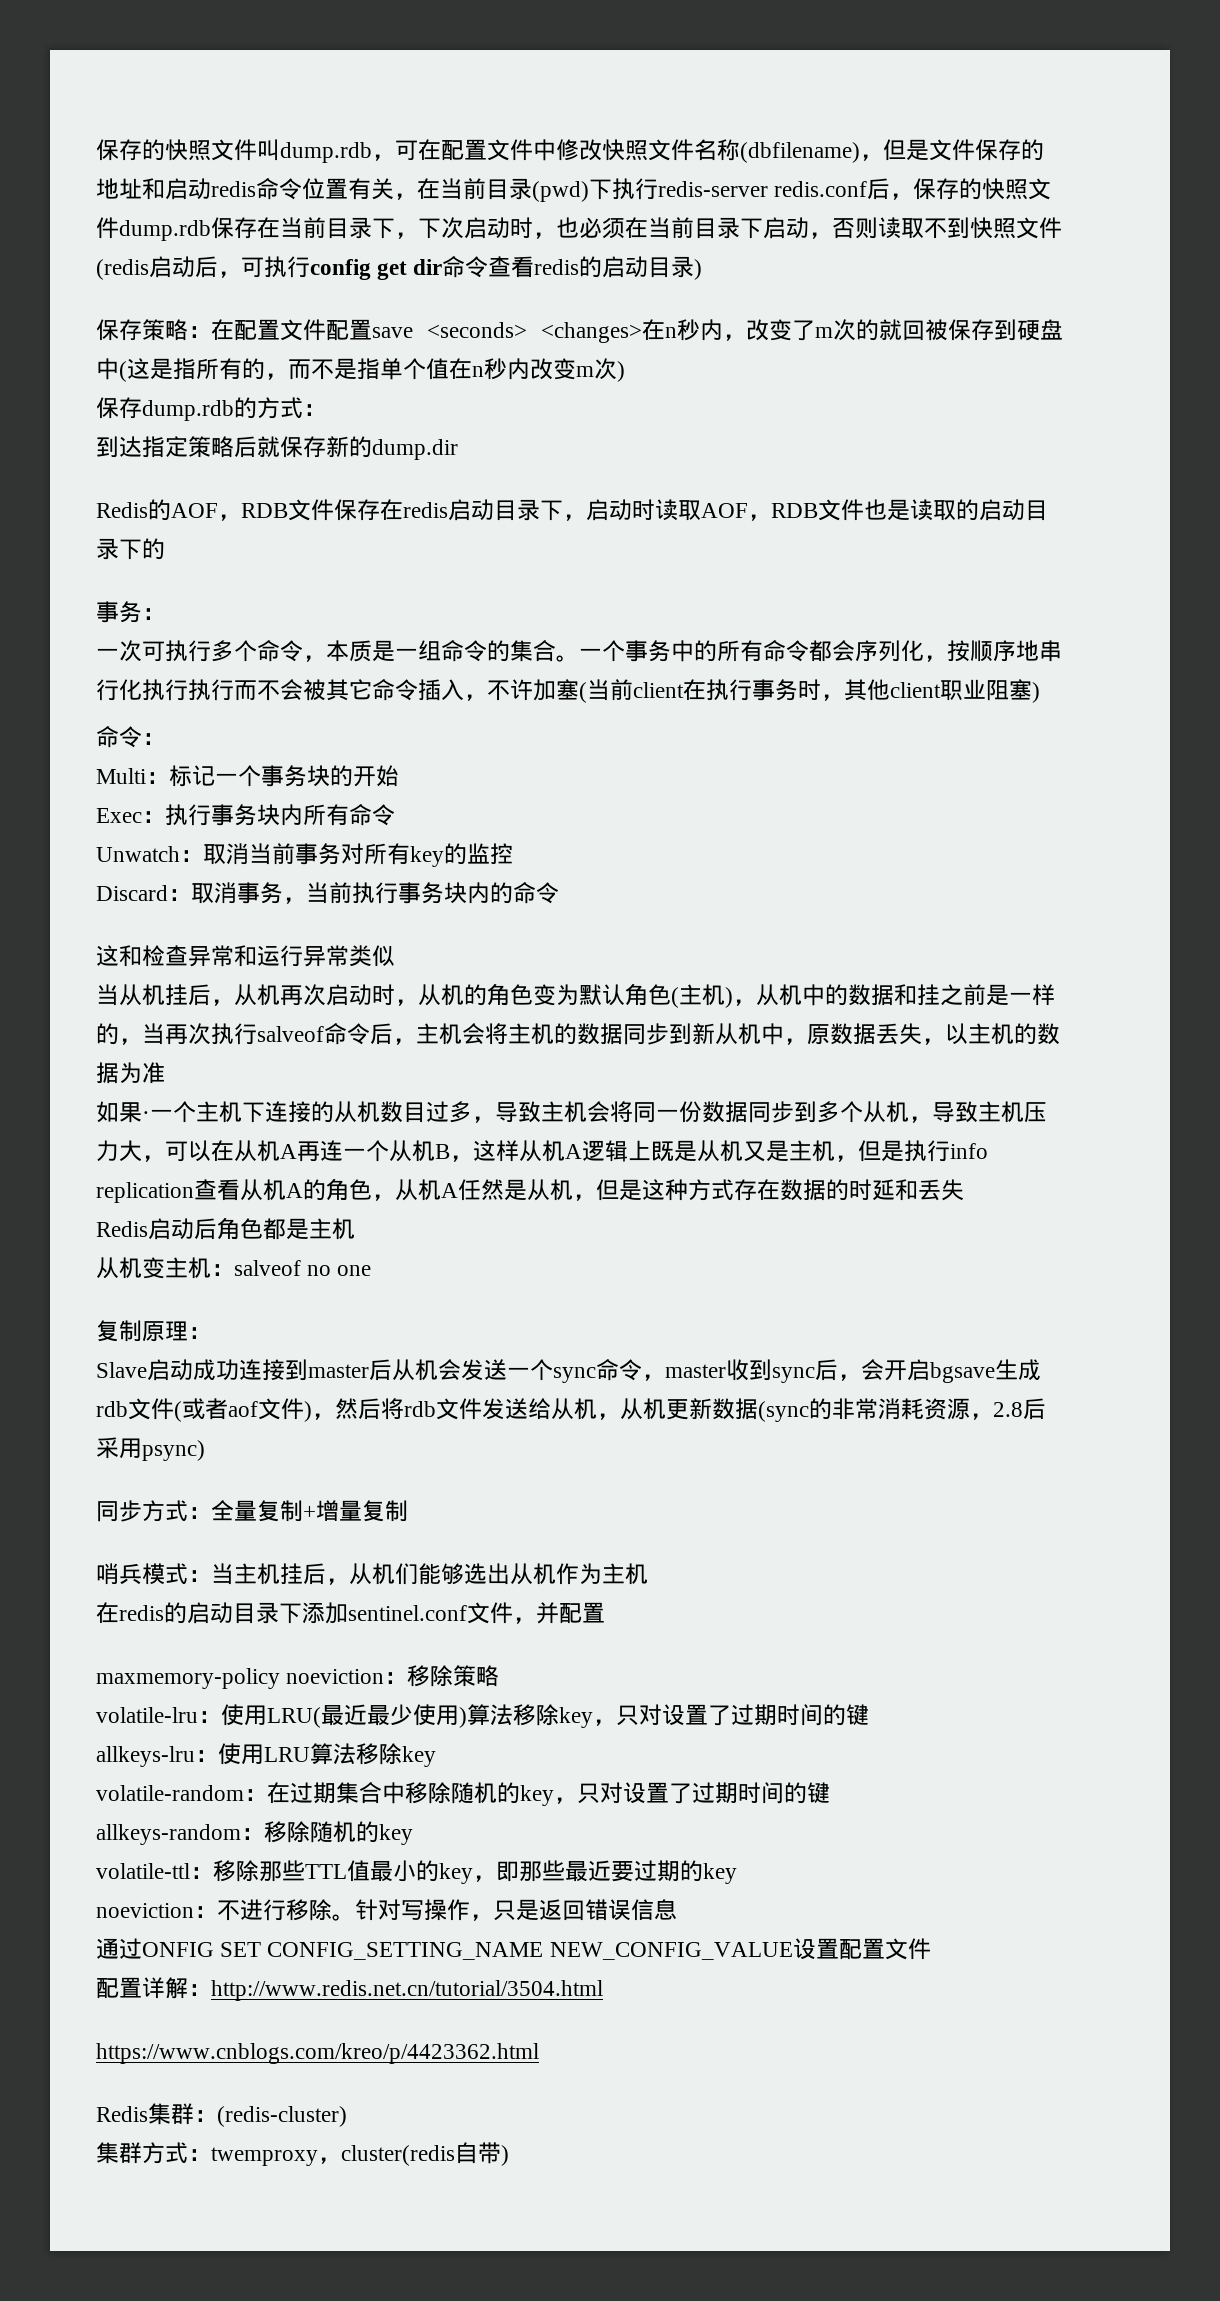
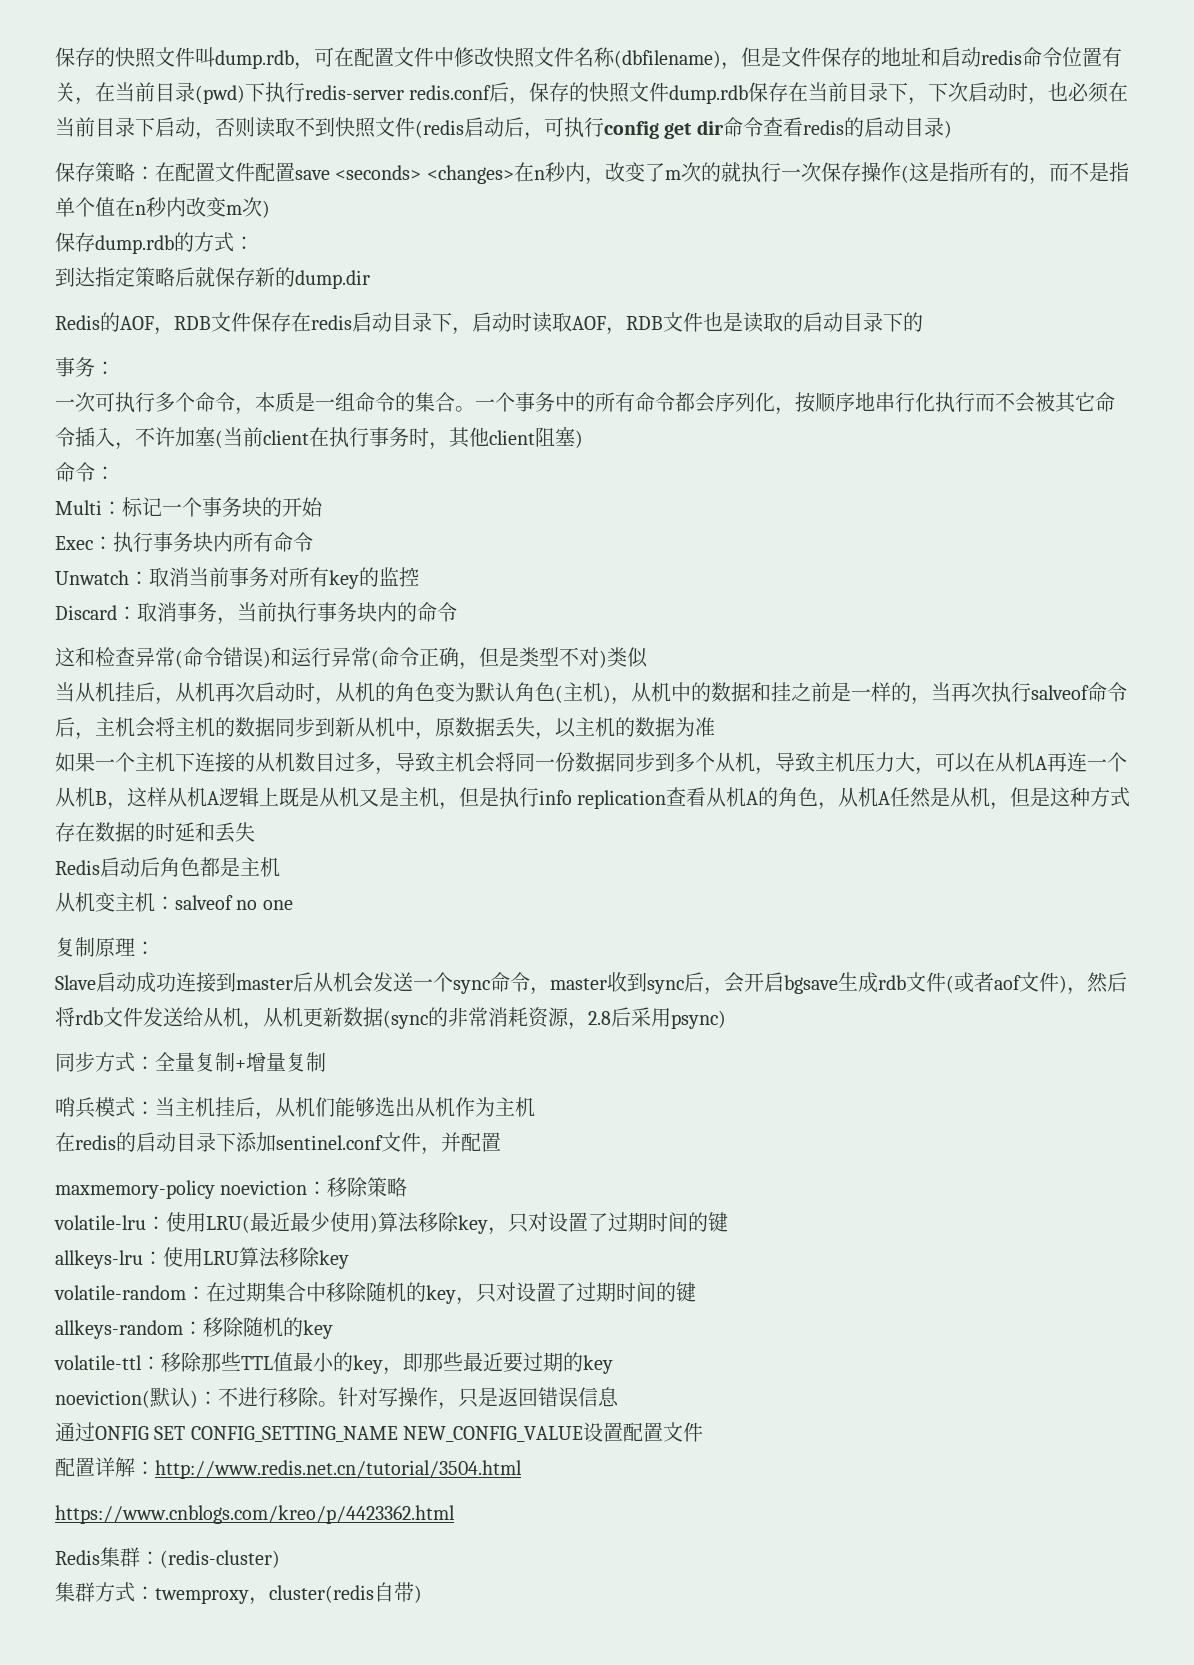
[901,319,1063,341] [96,358,119,380] 回被保存到硬盘中 -> [740,162,901,183] 执行一次保存操作
[188,679,234,701] 执行 -> (975, 402) none
[940,679,986,701] 职业 -> (535, 437) none
[234,945,349,967] 和运行异常 -> [175,647,607,670] (命令错误)和运行异常(命令正确，但是类型不对)
[142,1111,150,1120] · -> (95, 762) none
[96,1903,194,1918] noeviction -> [55,1387,198,1408] noeviction(默认)

